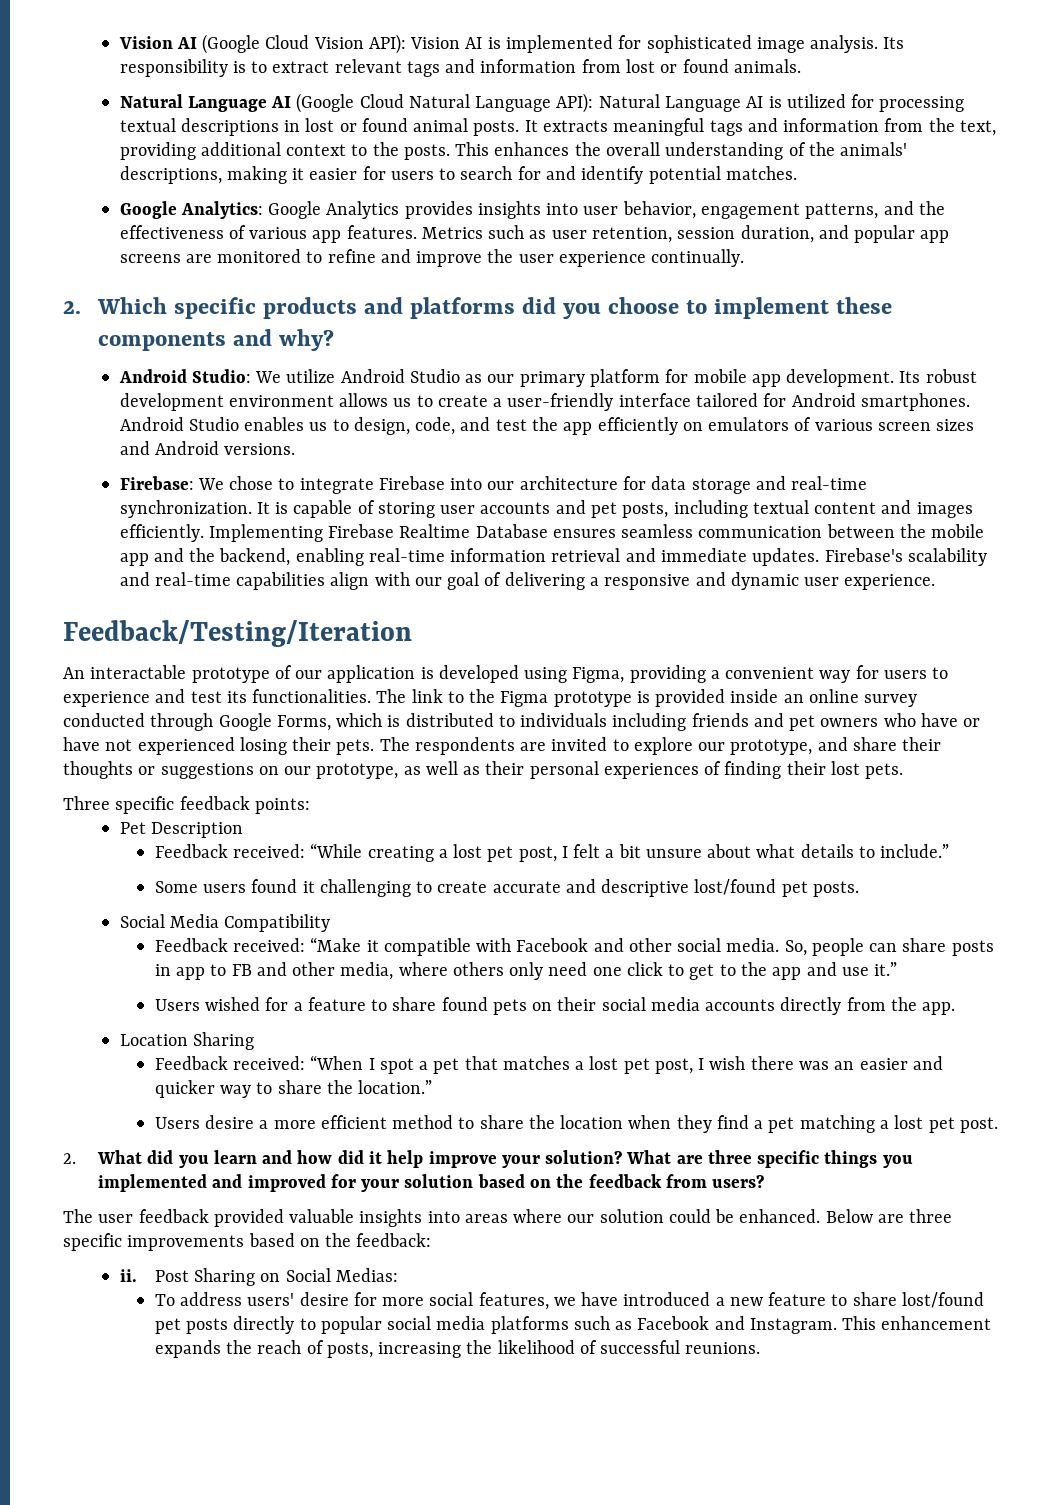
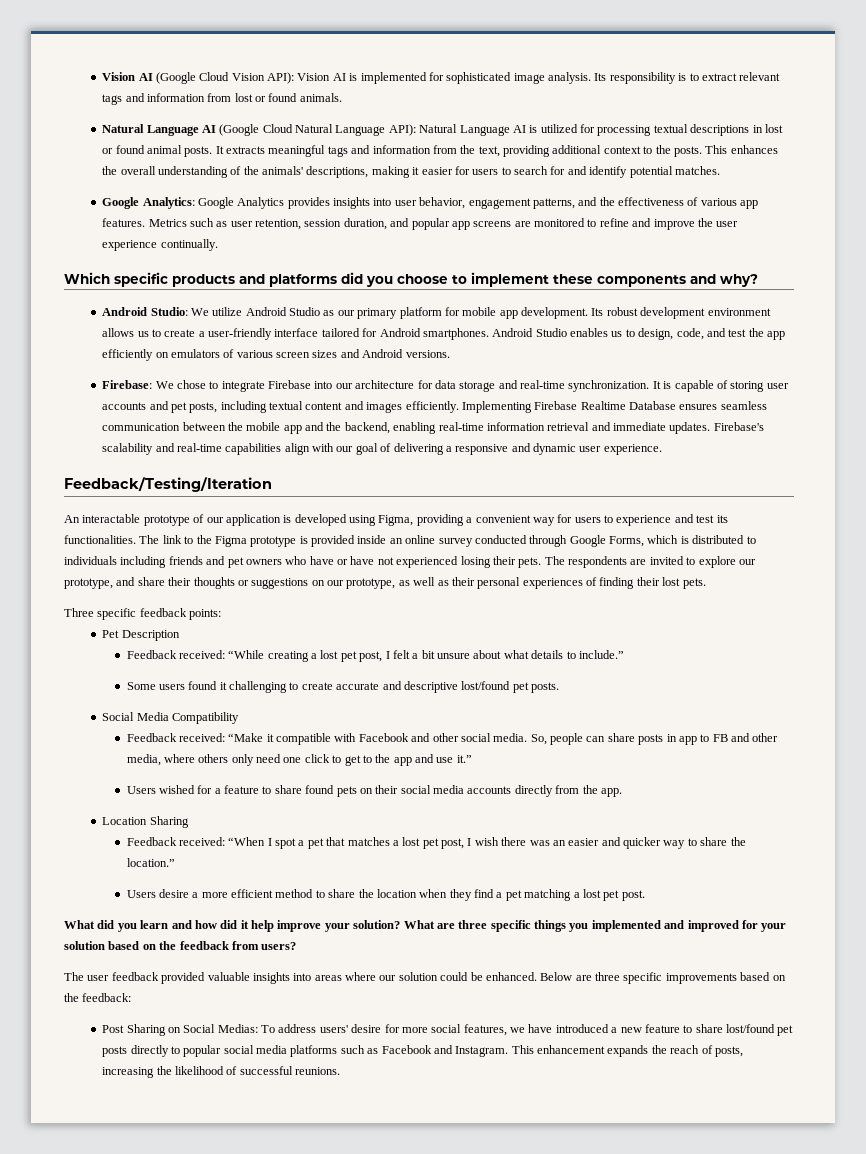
[63,301,81,314] 2. -> (218, 245) none
[63,1153,76,1164] 2. -> (645, 895) none
[119,1269,137,1282] ii. -> (132, 997) none
(398, 1275) // -> (258, 1028) none

